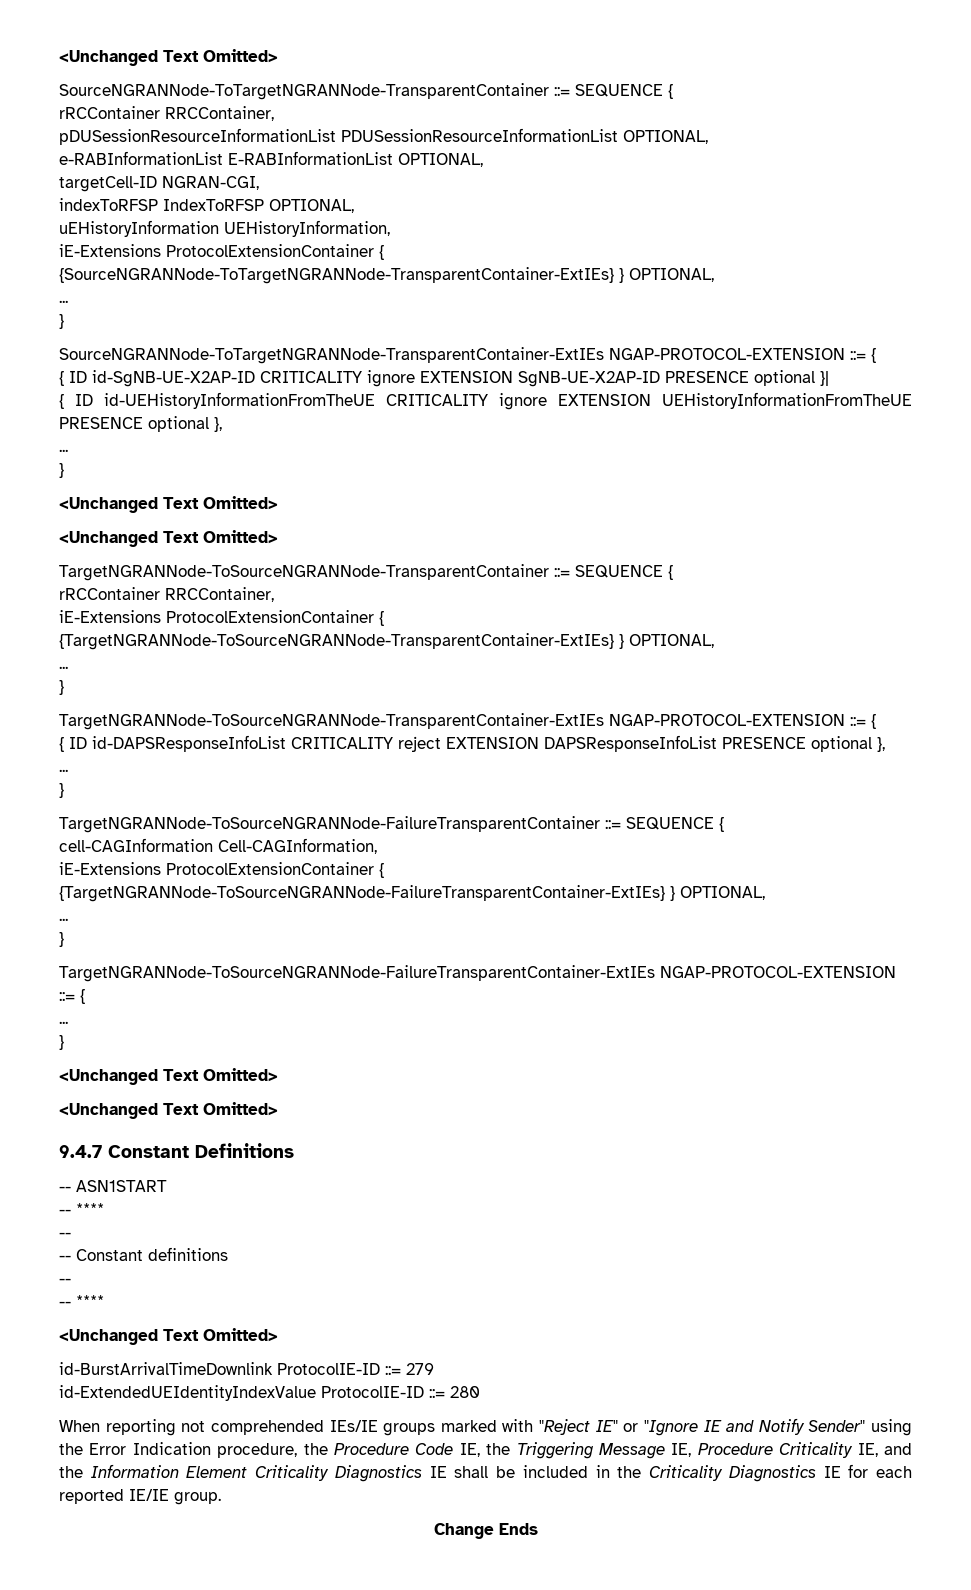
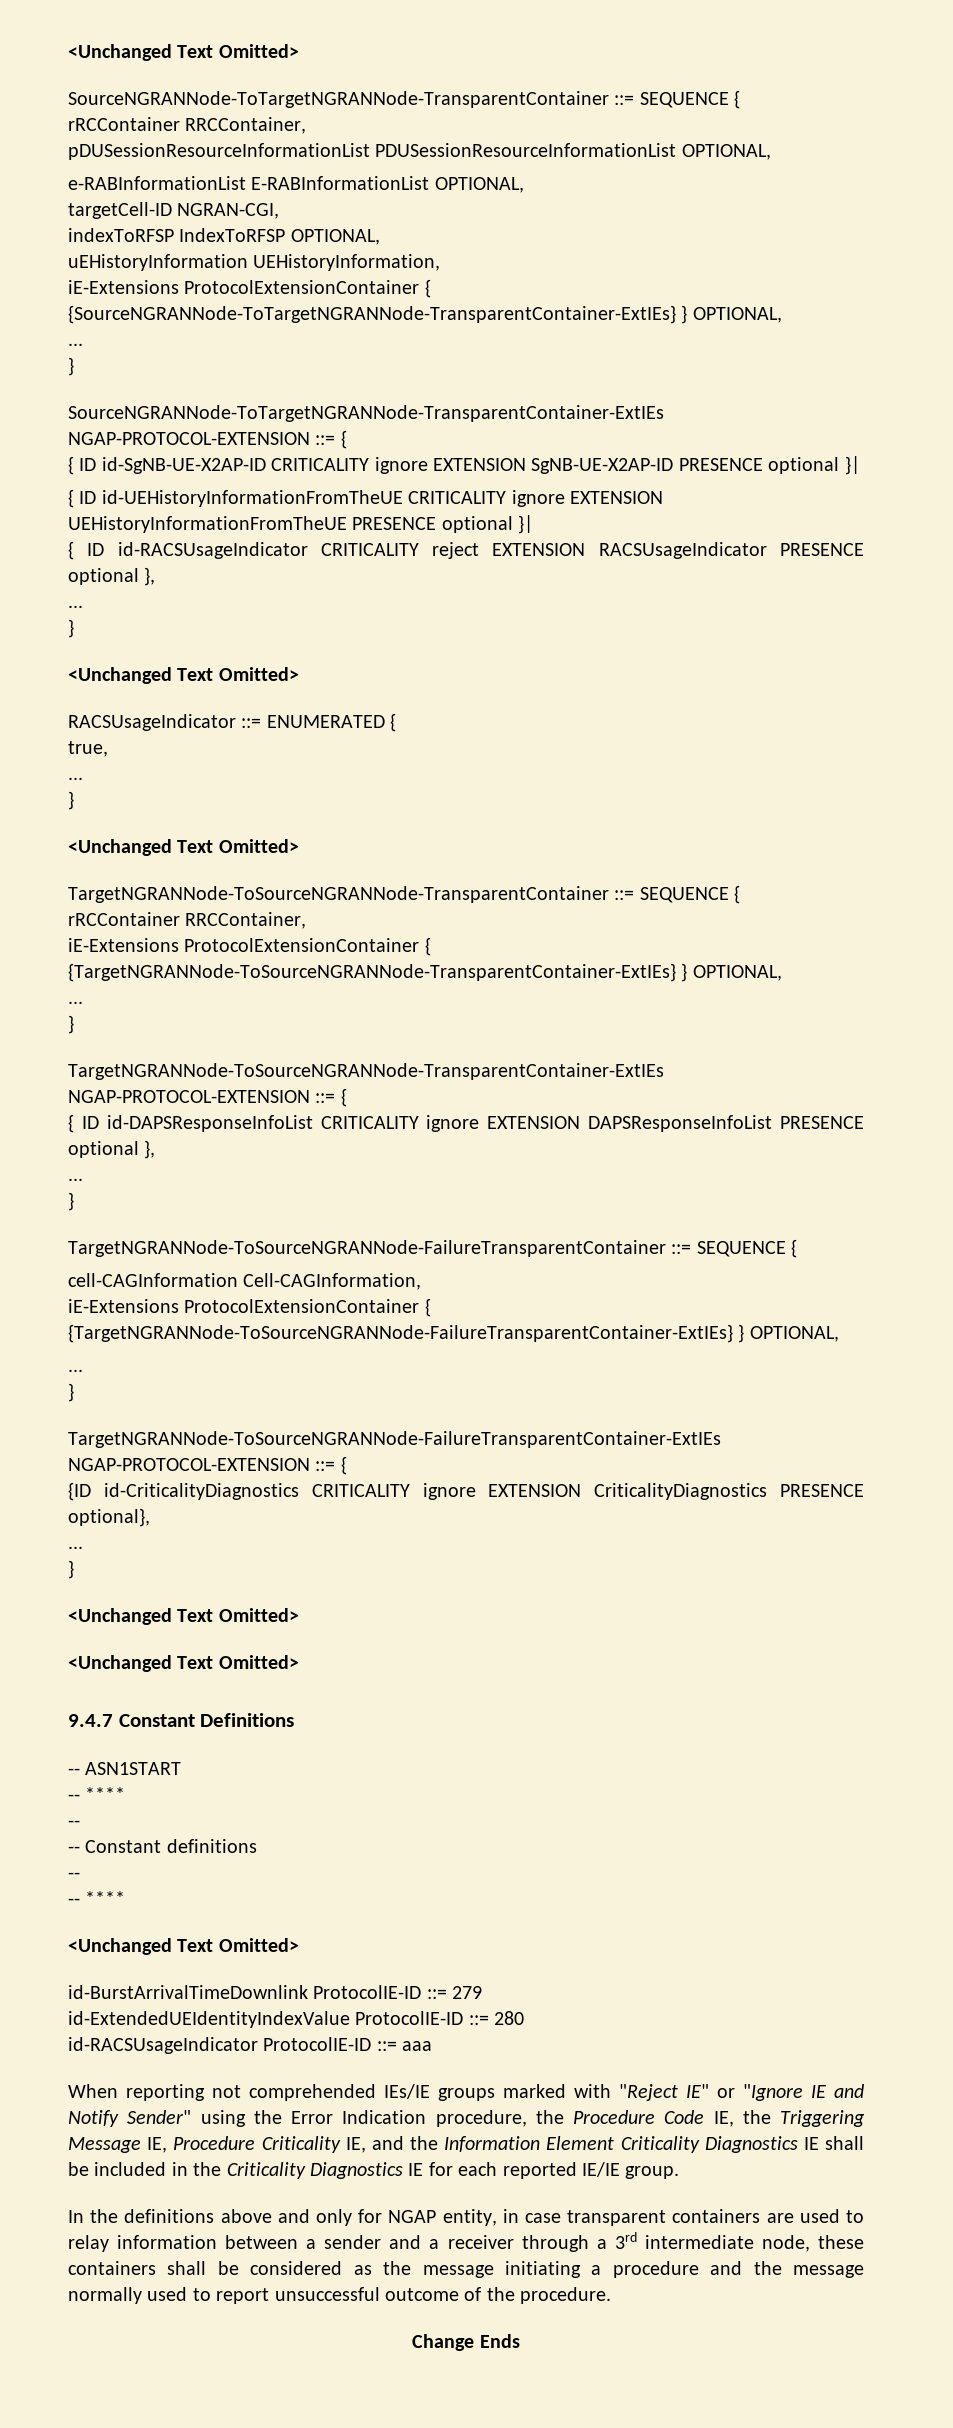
(209, 424) none -> [518,515,534,534] [68,541,864,560] [68,568,139,585] }| // { ID id-RACSUsageIndicator CRITICALITY reject EXTENSION RACSUsageIndicator PRESENCE optional
(278, 503) none -> [68,713,397,732] [68,741,108,757] [68,777,83,780] [68,791,74,810] // RACSUsageIndicator ::= ENUMERATED { // true, // ... // }
[398,736,441,752] reject -> [426,1115,480,1132] ignore
(85, 996) none -> [68,1482,864,1501] [68,1508,150,1527] // {ID id-CriticalityDiagnostics CRITICALITY ignore EXTENSION CriticalityDiagnostics PRESENCE optional},
(480, 1392) none -> [68,2037,433,2054] // id-RACSUsageIndicator ProtocolIE-ID ::= aaa
(221, 1498) none -> [68,2209,865,2226] [68,2232,865,2252] [68,2261,864,2278] [68,2287,612,2304] // In the definitions above and only for NGAP entity, in case transparent containers are used to relay information between a sender and a receiver through a 3rd intermediate node, these containers shall be considered as the message initiating a procedure and the message normally used to report unsuccessful outcome of the procedure.

